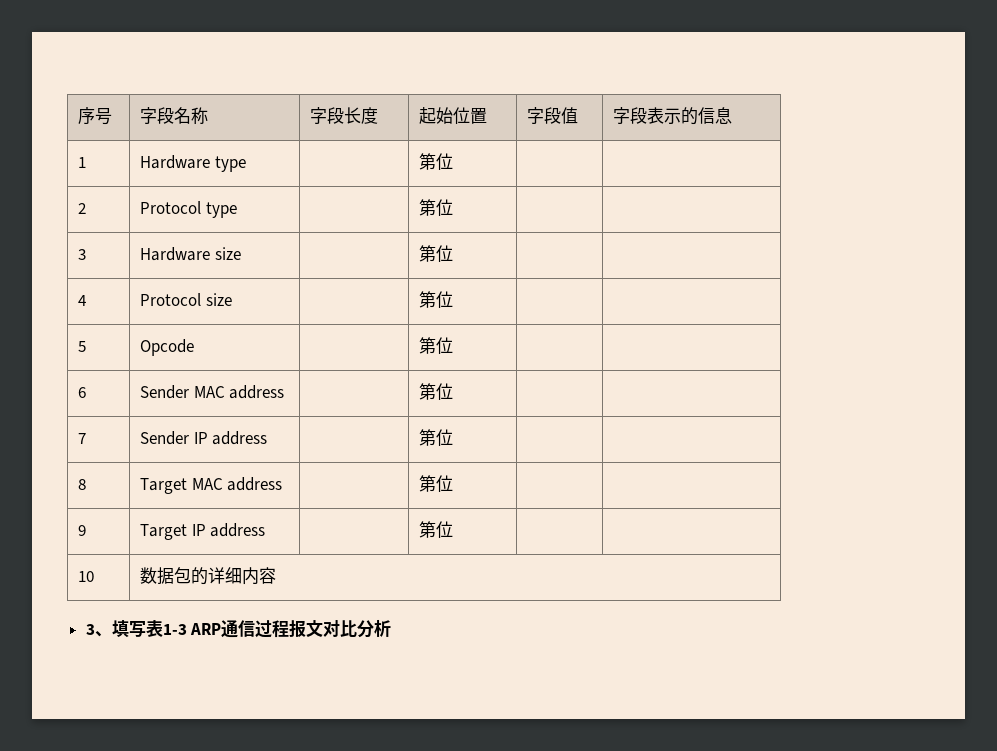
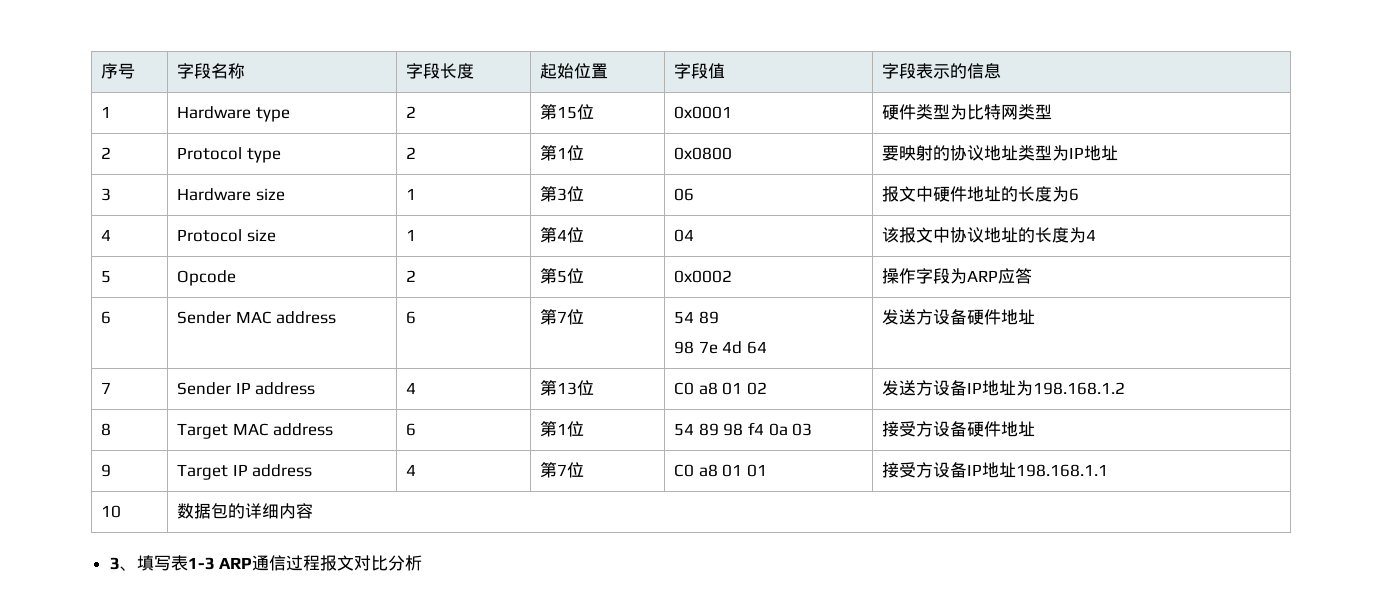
[418,153,453,170] | 第位 | | -> [406,106,417,118] [540,104,595,120] [674,106,733,119] [882,104,1053,120] 2 | 第15位 | 0x0001 | 硬件类型为比特网类型
[418,199,453,216] | 第位 | | -> [406,147,417,159] [540,145,585,161] [674,147,733,160] [882,145,1119,161] 2 | 第1位 | 0x0800 | 要映射的协议地址类型为IP地址
[418,245,453,262] | 第位 | | -> [406,188,417,200] [540,186,585,202] [674,188,695,201] [882,186,1080,202] 1 | 第3位 | 06 | 报文中硬件地址的长度为6
[418,291,453,308] | 第位 | | -> [406,229,417,241] [540,227,585,243] [674,229,695,242] [882,227,1097,243] 1 | 第4位 | 04 | 该报文中协议地址的长度为4
[418,337,453,354] | 第位 | | -> [406,270,417,282] [540,268,585,284] [674,270,733,283] [882,268,1033,284] 2 | 第5位 | 0x0002 | 操作字段为ARP应答
[418,383,453,400] | 第位 | | -> [406,311,417,324] [540,309,585,325] [674,311,719,324] [674,341,768,354] [882,309,1036,325] 6 | 第7位 | 54 89 // 98 7e 4d 64 | 发送方设备硬件地址
[418,429,453,446] | 第位 | | -> [406,382,417,394] [540,380,595,396] [674,382,768,395] [882,380,1126,396] 4 | 第13位 | C0 a8 01 02 | 发送方设备IP地址为198.168.1.2
[418,475,453,492] | 第位 | | -> [406,423,417,436] [540,421,585,437] [674,422,813,436] [882,421,1036,437] 6 | 第1位 | 54 89 98 f4 0a 03 | 接受方设备硬件地址
[418,521,453,538] | 第位 | | -> [406,464,417,476] [540,462,585,478] [674,464,768,477] [882,462,1109,478] 4 | 第7位 | C0 a8 01 01 | 接受方设备IP地址198.168.1.1

